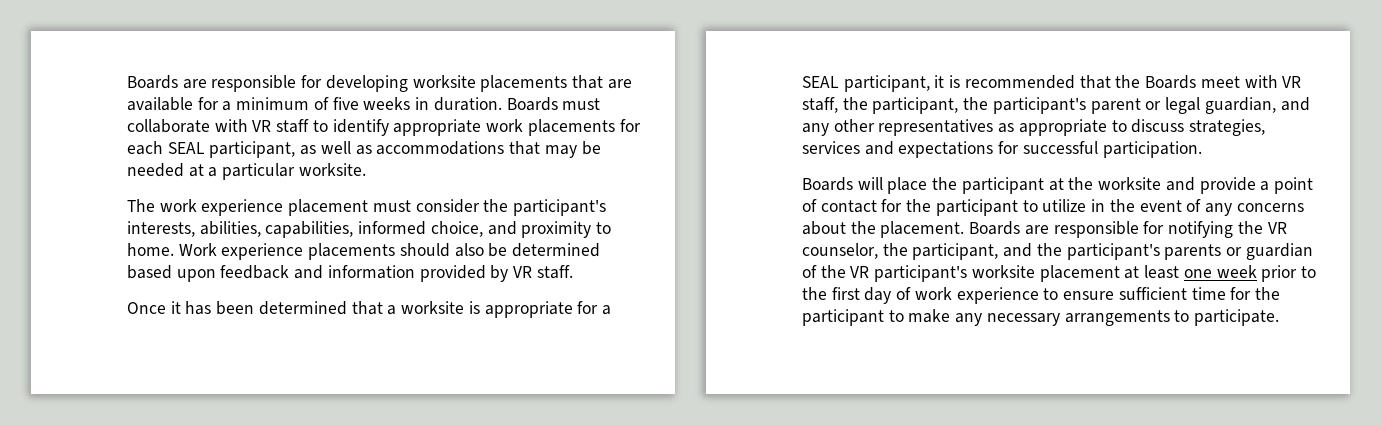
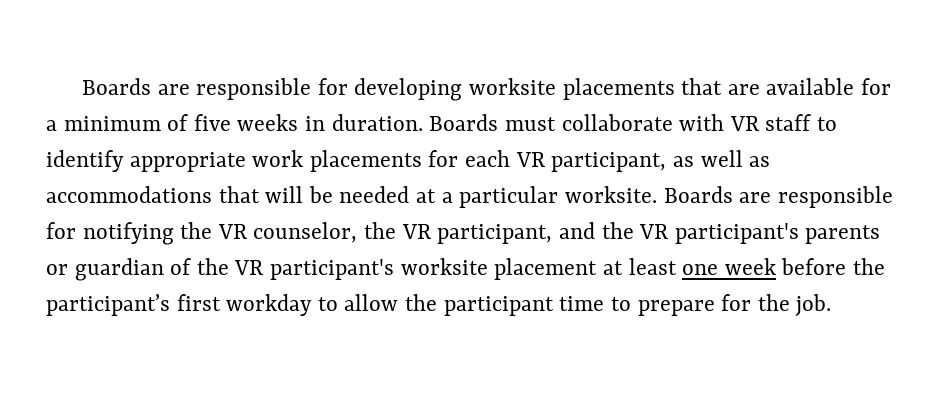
[167,142,205,154] SEAL -> [515,152,545,167] VR
[544,145,577,158] may -> [265,186,304,203] will
[127,199,607,216] [127,221,612,238] [127,243,601,260] [127,265,573,282] [127,301,611,318] [802,75,1302,92] [802,97,1310,114] [802,119,1266,136] [802,141,1202,158] [802,177,1313,194] [802,199,1304,216] [802,221,965,238] // The work experience placement must consider the participant's interests, abilities, capabilities, informed choice, and proximity to home. Work experience placements should also be determined based upon feedback and information provided by VR staff. // Once it has been determined that a worksite is appropriate for a SEAL participant, it is recommended that the Boards meet with VR staff, the participant, the participant's parent or legal guardian, and any other representatives as appropriate to discuss strategies, services and expectations for successful participation. // Boards will place the participant at the worksite and provide a point of contact for the participant to utilize in the event of any concerns about the placement. -> (657, 194) none
(908, 249) none -> [401,224,431,239] VR
(1062, 249) none -> [639,224,669,239] VR
[1261,265,1316,282] [802,287,1280,304] [802,309,1280,326] prior to the first day of work experience to ensure sufficient time for the participant to make any necessary arrangements to participate. -> [781,258,885,275] [46,294,832,316] before the participant’s first workday to allow the participant time to prepare for the job.

